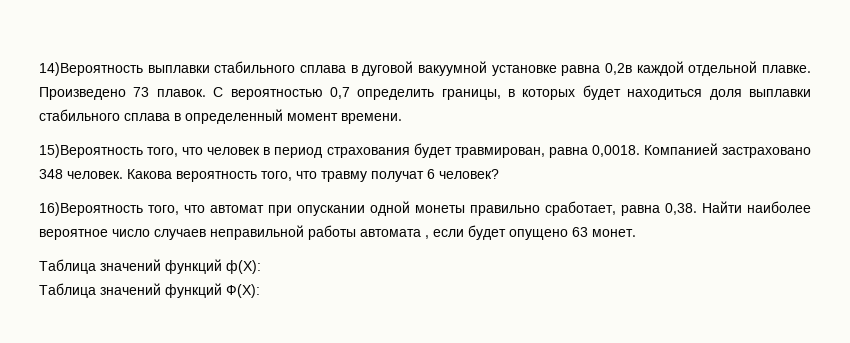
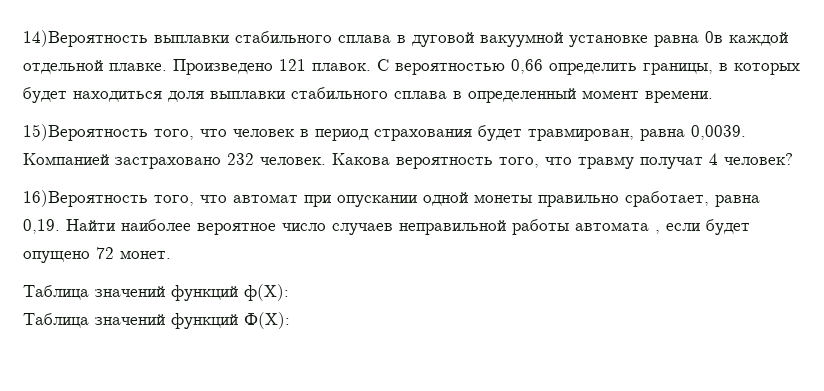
[605,63,632,75] 0,2в -> [705,31,723,43] 0в
[133,87,150,97] 73 -> [279,59,306,71] 121
[329,87,350,99] 0,7 -> [511,59,543,74] 0,66
[591,145,640,157] 0,0018. -> [691,125,746,140] 0,0039.
[39,169,63,179] 348 -> [227,153,254,165] 232
[427,169,435,179] 6 -> [709,153,718,165] 4
[665,203,697,215] 0,38. -> [23,219,60,234] 0,19.
[572,227,588,237] 63 -> [96,247,114,259] 72

